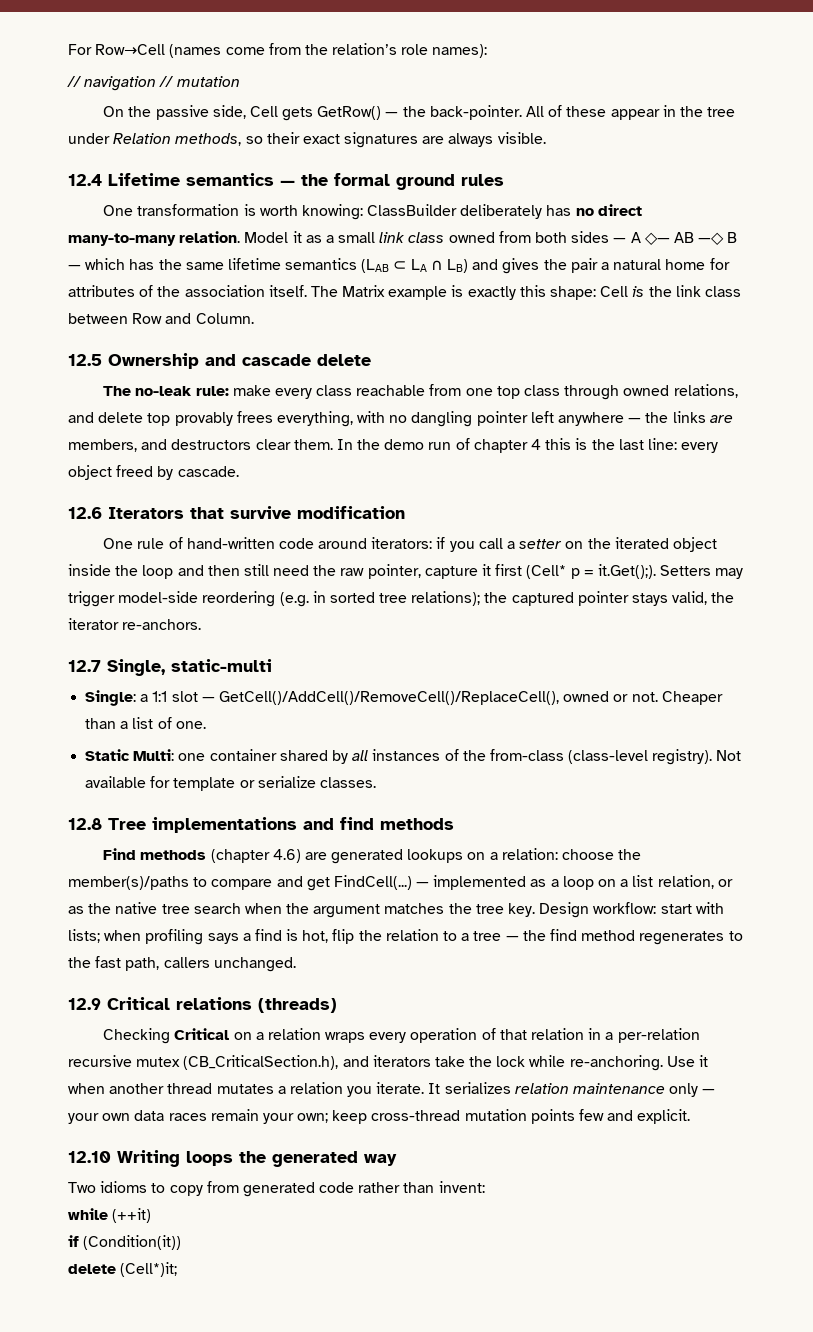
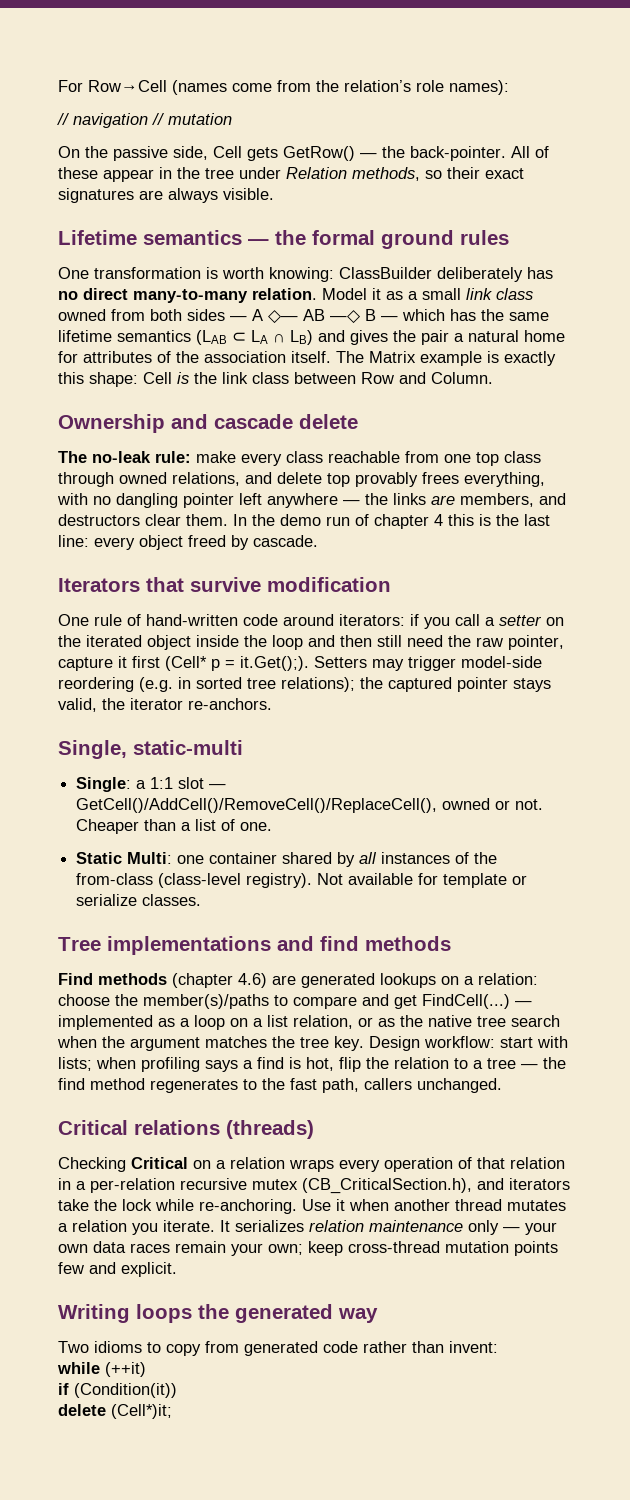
[68,174,102,186] 12.4 -> (274, 194) none
[68,354,102,366] 12.5 -> (493, 378) none
[68,507,102,519] 12.6 -> (318, 541) none
[68,660,101,672] 12.7 -> (272, 704) none
[68,818,102,830] 12.8 -> (202, 900) none
[68,998,101,1010] 12.9 -> (502, 1085) none
[68,1151,111,1163] 12.10 -> (177, 1269) none

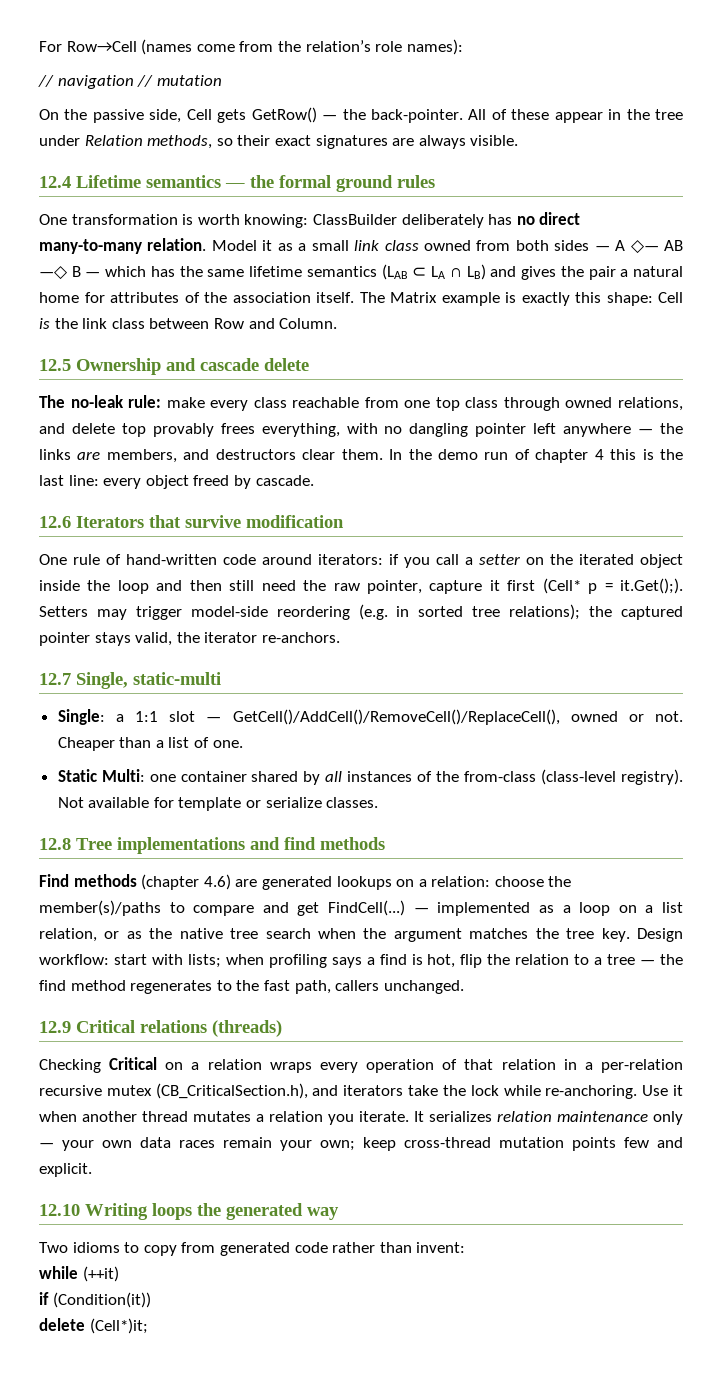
(274, 194) none -> [39,176,71,188] 12.4
(493, 378) none -> [39,359,71,371] 12.5
(318, 541) none -> [39,516,71,528] 12.6
(272, 704) none -> [39,673,71,685] 12.7
(202, 900) none -> [39,838,71,850] 12.8
(502, 1085) none -> [39,1021,71,1033] 12.9
(177, 1269) none -> [39,1204,80,1216] 12.10

